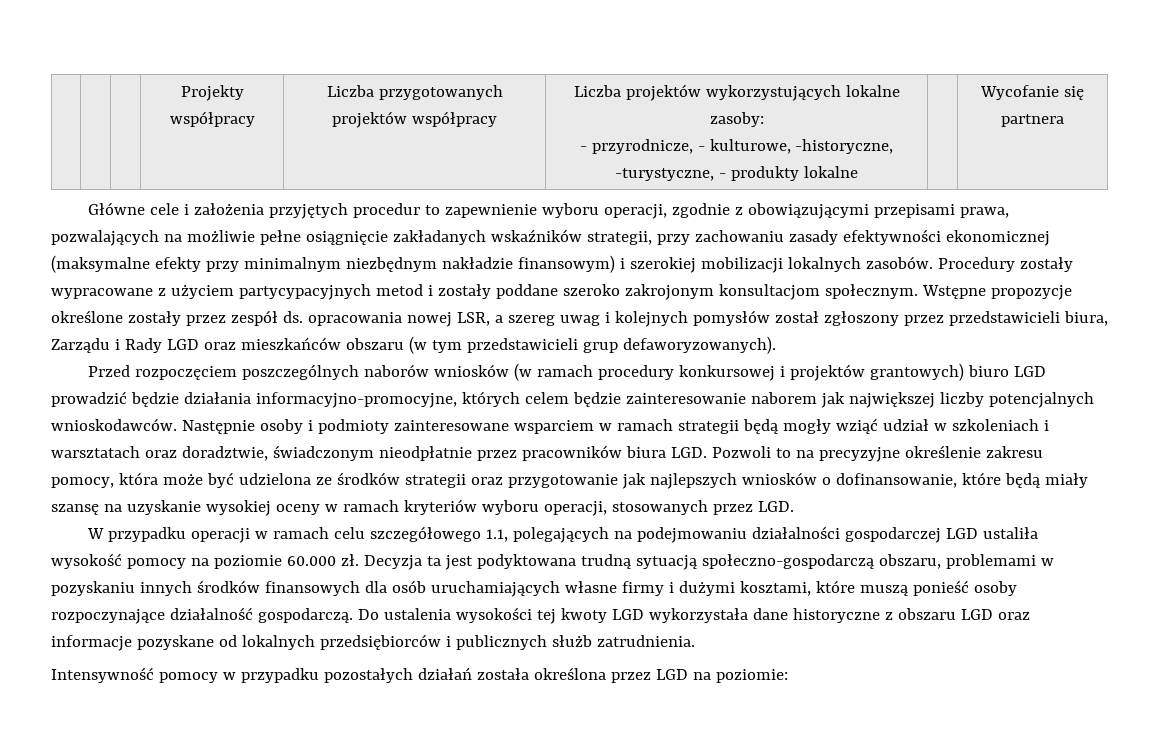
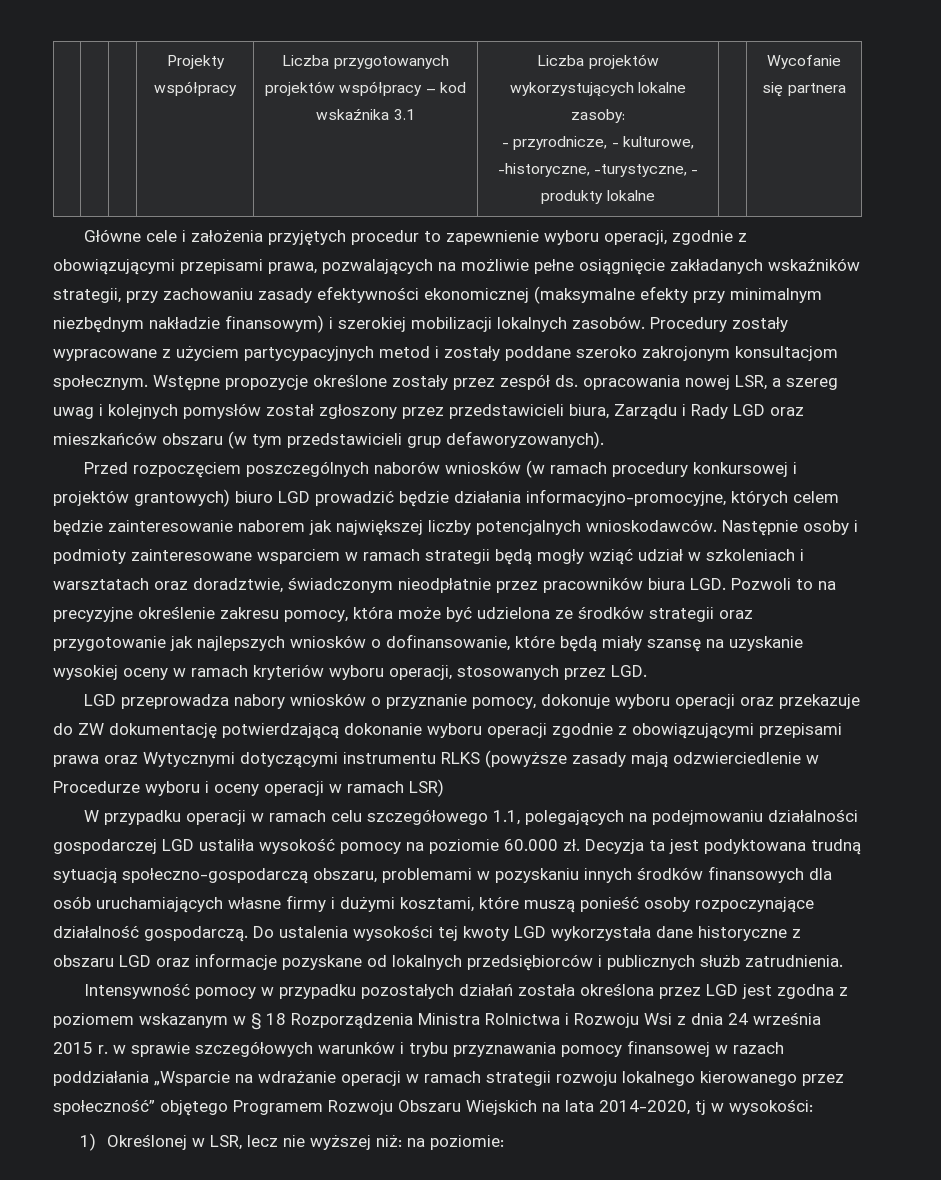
(497, 119) none -> [425,82,466,93] [316,109,415,120] – kod wskaźnika 3.1
(794, 506) none -> [83,693,860,709] [53,723,842,739] [53,750,819,768] [53,779,444,797] // LGD przeprowadza nabory wniosków o przyznanie pomocy, dokonuje wyboru operacji oraz przekazuje do ZW dokumentację potwierdzającą dokonanie wyboru operacji zgodnie z obowiązującymi przepisami prawa oraz Wytycznymi dotyczącymi instrumentu RLKS (powyższe zasady mają odzwierciedlenie w Procedurze wyboru i oceny operacji w ramach LSR)
(688, 674) none -> [741,984,848,999] [53,1012,821,1030] [53,1040,784,1057] [53,1071,844,1086] [53,1099,813,1116] [79,1133,402,1151] jest zgodna z poziomem wskazanym w § 18 Rozporządzenia Ministra Rolnictwa i Rozwoju Wsi z dnia 24 września 2015 r. w sprawie szczegółowych warunków i trybu przyznawania pomocy finansowej w razach poddziałania „Wsparcie na wdrażanie operacji w ramach strategii rozwoju lokalnego kierowanego przez społeczność” objętego Programem Rozwoju Obszaru Wiejskich na lata 2014-2020, tj w wysokości: // 1) Określonej w LSR, lecz nie wyższej niż:

